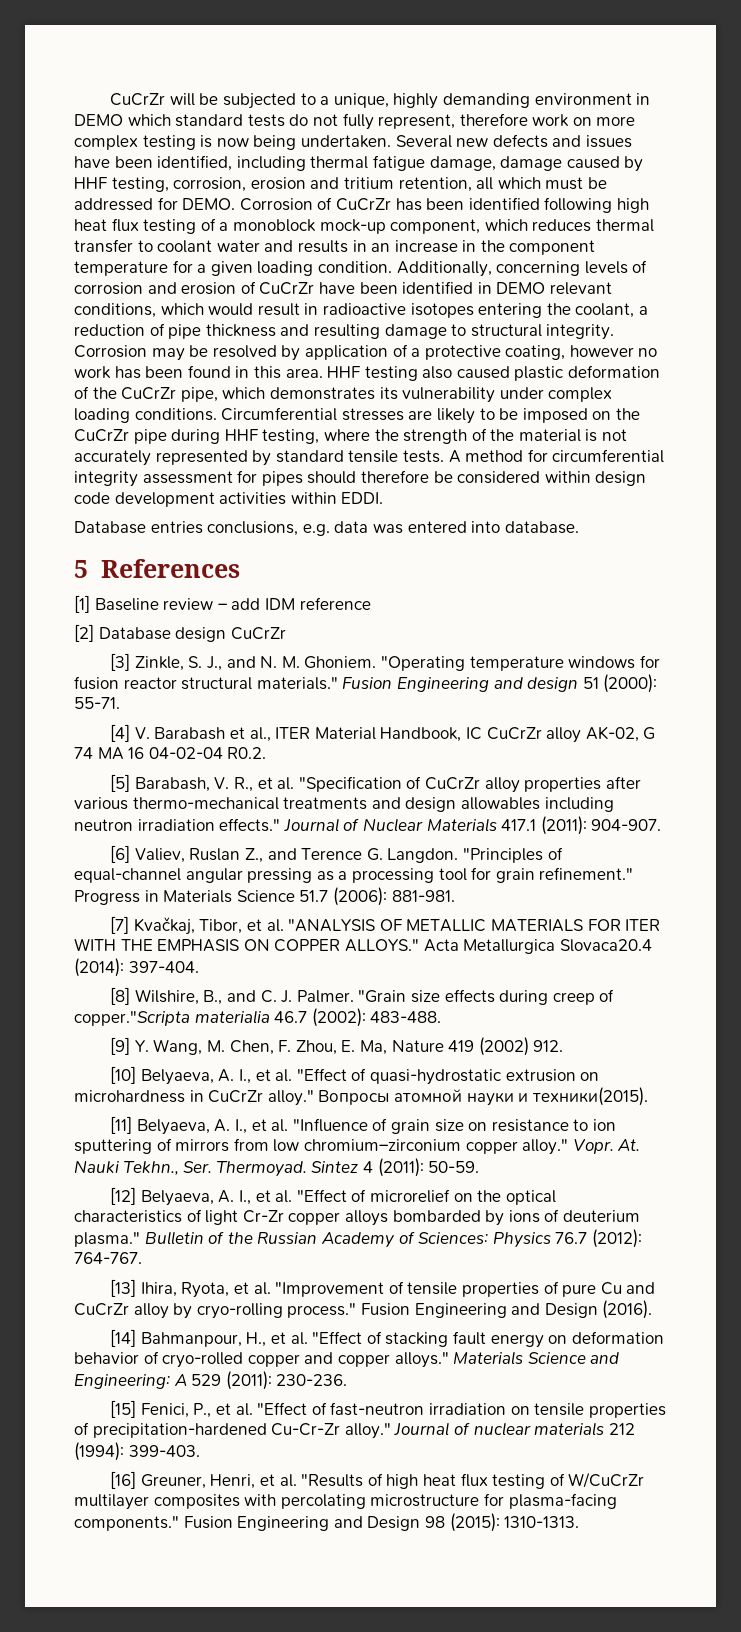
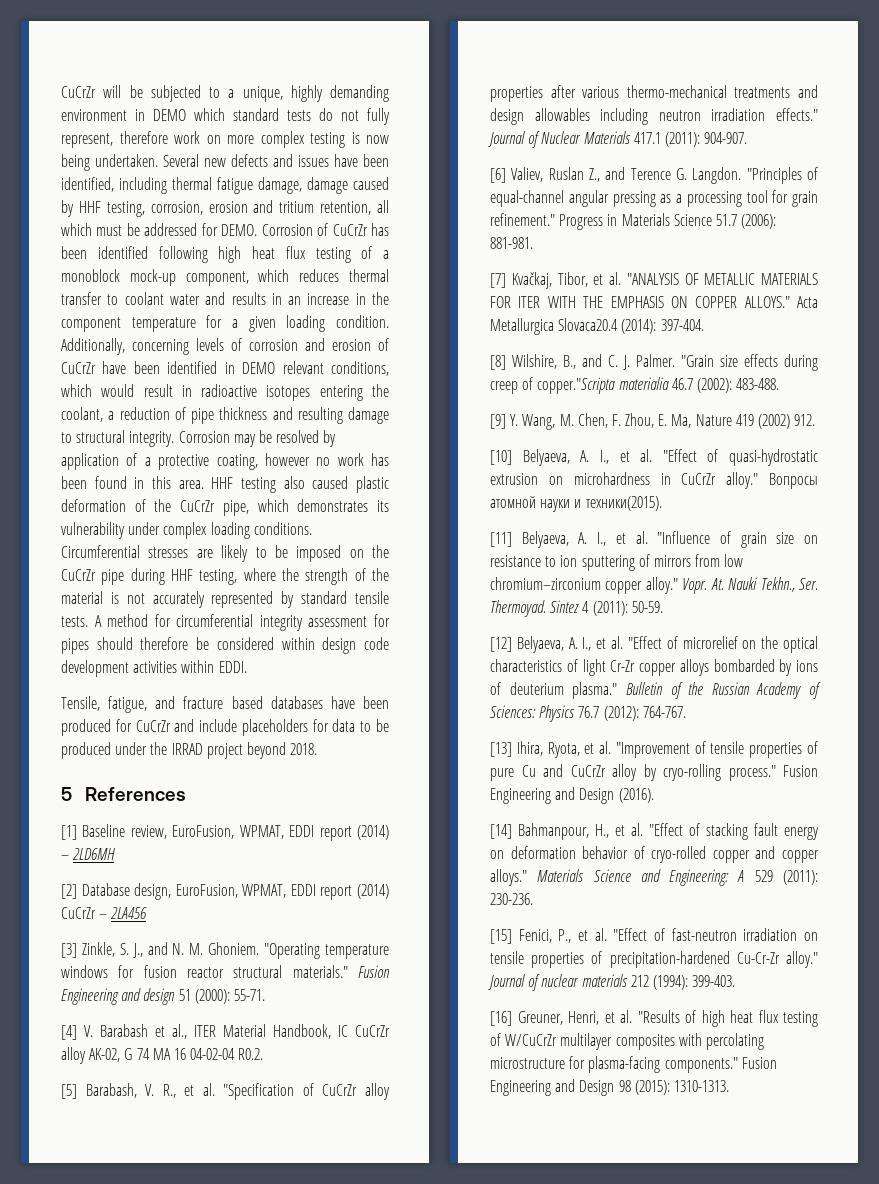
[74,521,579,536] [74,559,241,578] [74,595,371,613] [74,624,286,642] Database entries conclusions, e.g. data was entered into database. // 5 References // [1] Baseline review – add IDM reference // [2] Database design CuCrZr -> [61,696,389,713] [61,719,389,736] [61,742,318,759] [61,787,187,801] [61,824,389,841] [61,848,116,860] [61,883,389,900] [61,907,148,919] Tensile, fatigue, and fracture based databases have been produced for CuCrZr and include placeholders for data to be produced under the IRRAD project beyond 2018. // 5 References // [1] Baseline review, EuroFusion, WPMAT, EDDI report (2014) – 2LD6MH // [2] Database design, EuroFusion, WPMAT, EDDI report (2014) CuCrZr – 2LA456

